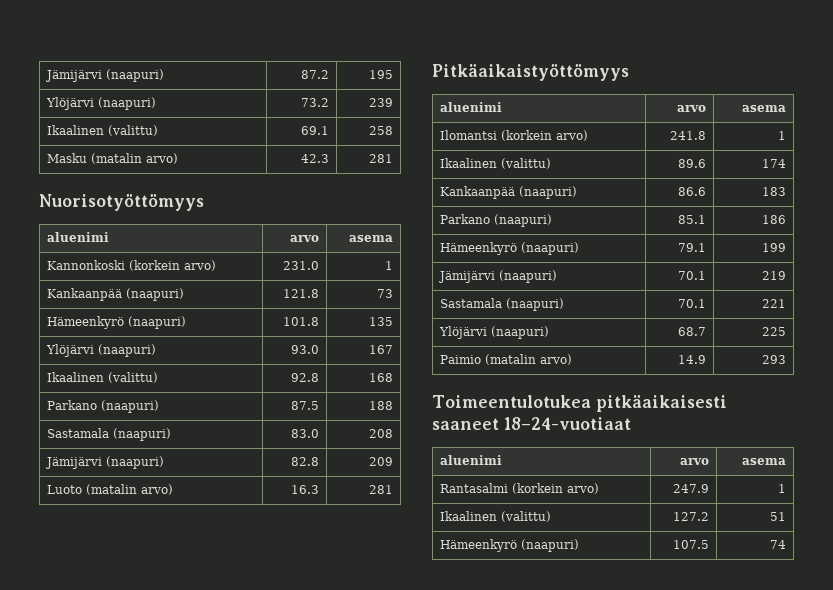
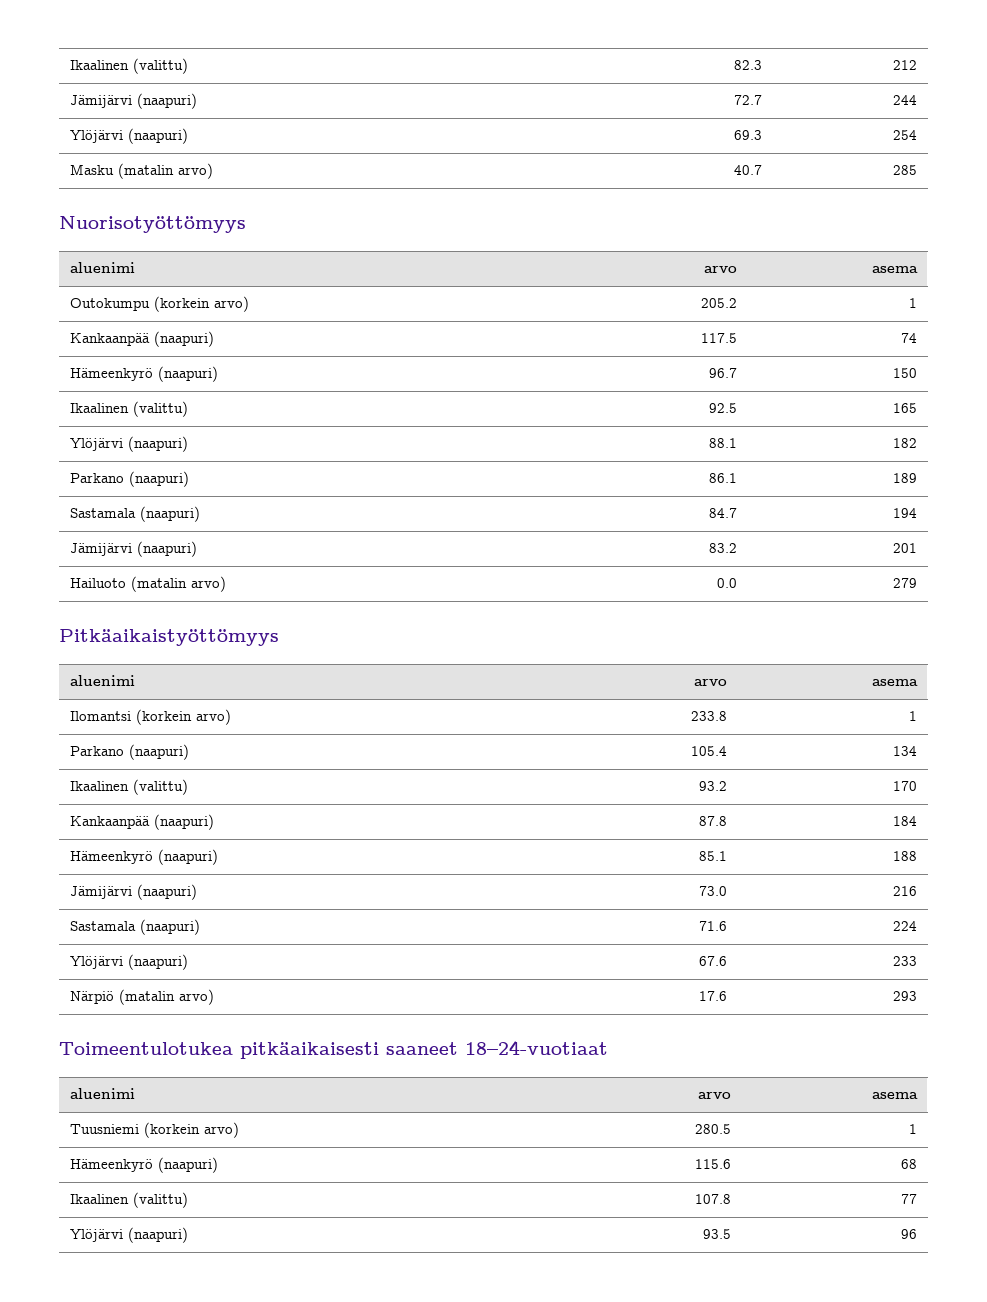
[45,69,165,82] [300,70,329,79] [368,70,393,79] [46,97,157,110] [300,98,329,107] [368,98,393,107] [47,125,159,136] [300,126,329,135] [368,126,393,135] Jämijärvi (naapuri) | 87.2 | 195 // Ylöjärvi (naapuri) | 73.2 | 239 // Ikaalinen (valittu) | 69.1 | 258 -> [70,58,189,74] [733,60,762,70] [892,60,917,70] [70,93,198,109] [733,95,762,105] [892,95,917,105] [70,128,189,144] [733,130,762,140] [892,130,917,140] Ikaalinen (valittu) | 82.3 | 212 // Jämijärvi (naapuri) | 72.7 | 244 // Ylöjärvi (naapuri) | 69.3 | 254
[300,154,329,163] [368,154,393,163] 42.3 | 281 -> [733,165,762,175] [892,165,917,175] 40.7 | 285
[47,260,217,271] [282,261,319,270] Kannonkoski (korkein arvo) | 231.0 -> [70,296,250,312] [700,298,737,308] Outokumpu (korkein arvo) | 205.2
[282,289,319,298] [376,289,393,298] [47,316,187,329] [282,317,319,326] [368,317,393,326] [46,344,157,357] [290,345,319,354] [368,345,393,354] [47,372,159,383] [290,373,319,382] [368,373,393,382] [47,400,160,413] [290,401,319,410] [368,401,393,410] [47,428,172,441] [290,429,319,438] [368,429,393,438] [45,456,165,469] [290,457,319,466] [368,457,393,466] [47,484,174,495] [290,485,319,494] [368,485,393,494] 121.8 | 73 // Hämeenkyrö (naapuri) | 101.8 | 135 // Ylöjärvi (naapuri) | 93.0 | 167 // Ikaalinen (valittu) | 92.8 | 168 // Parkano (naapuri) | 87.5 | 188 // Sastamala (naapuri) | 83.0 | 208 // Jämijärvi (naapuri) | 82.8 | 209 // Luoto (matalin arvo) | 16.3 | 281 -> [700,333,737,343] [900,333,917,343] [70,366,219,382] [708,368,737,378] [892,368,917,378] [70,401,189,417] [708,403,737,413] [892,403,917,413] [70,436,189,452] [708,438,737,448] [892,438,917,448] [70,471,190,487] [708,473,737,483] [892,473,917,483] [70,506,201,522] [708,508,737,518] [892,508,917,518] [70,541,198,557] [708,543,737,553] [892,543,917,553] [70,576,227,592] [716,578,737,588] [892,578,917,588] 117.5 | 74 // Hämeenkyrö (naapuri) | 96.7 | 150 // Ikaalinen (valittu) | 92.5 | 165 // Ylöjärvi (naapuri) | 88.1 | 182 // Parkano (naapuri) | 86.1 | 189 // Sastamala (naapuri) | 84.7 | 194 // Jämijärvi (naapuri) | 83.2 | 201 // Hailuoto (matalin arvo) | 0.0 | 279
[669,131,706,140] [777,131,786,140] [440,158,552,169] [677,159,706,168] [761,159,786,168] [440,186,578,199] [677,187,706,196] [761,187,786,196] [440,214,491,224] 241.8 | 1 // Ikaalinen (valittu) | 89.6 | 174 // Kankaanpää (naapuri) | 86.6 | 183 // Parkano -> [690,711,727,721] [908,711,917,721] [70,744,190,760] [690,746,727,756] [892,746,917,756] [70,779,189,795] [698,781,727,791] [892,781,917,791] [70,814,215,830] [698,816,727,826] [892,816,917,826] [70,851,154,864] 233.8 | 1 // Parkano (naapuri) | 105.4 | 134 // Ikaalinen (valittu) | 93.2 | 170 // Kankaanpää (naapuri) | 87.8 | 184 // Hämeenkyrö
[761,215,786,224] [440,242,580,255] [677,243,706,252] [761,243,786,252] [438,270,558,283] [677,271,706,280] [761,271,786,280] [440,298,565,311] [677,299,706,308] [761,299,786,308] [439,326,550,339] [677,327,706,336] [761,327,786,336] [440,354,573,365] [677,355,706,364] 186 // Hämeenkyrö (naapuri) | 79.1 | 199 // Jämijärvi (naapuri) | 70.1 | 219 // Sastamala (naapuri) | 70.1 | 221 // Ylöjärvi (naapuri) | 68.7 | 225 // Paimio (matalin arvo) | 14.9 -> [892,851,917,861] [70,884,198,900] [698,886,727,896] [892,886,917,896] [70,919,201,935] [698,921,727,931] [892,921,917,931] [70,954,189,970] [698,956,727,966] [892,956,917,966] [70,989,215,1005] [698,991,727,1001] 188 // Jämijärvi (naapuri) | 73.0 | 216 // Sastamala (naapuri) | 71.6 | 224 // Ylöjärvi (naapuri) | 67.6 | 233 // Närpiö (matalin arvo) | 17.6
[440,483,600,494] [672,484,709,493] [777,484,786,493] [440,511,552,522] [672,512,709,521] [769,512,786,521] [440,539,580,552] [672,540,709,549] [769,540,786,549] Rantasalmi (korkein arvo) | 247.9 | 1 // Ikaalinen (valittu) | 127.2 | 51 // Hämeenkyrö (naapuri) | 107.5 | 74 -> [70,1122,240,1138] [694,1124,731,1134] [908,1124,917,1134] [70,1157,219,1173] [694,1159,731,1169] [900,1159,917,1169] [70,1192,189,1208] [694,1194,731,1204] [900,1194,917,1204] [70,1227,189,1243] [702,1229,731,1239] [900,1229,917,1239] Tuusniemi (korkein arvo) | 280.5 | 1 // Hämeenkyrö (naapuri) | 115.6 | 68 // Ikaalinen (valittu) | 107.8 | 77 // Ylöjärvi (naapuri) | 93.5 | 96

